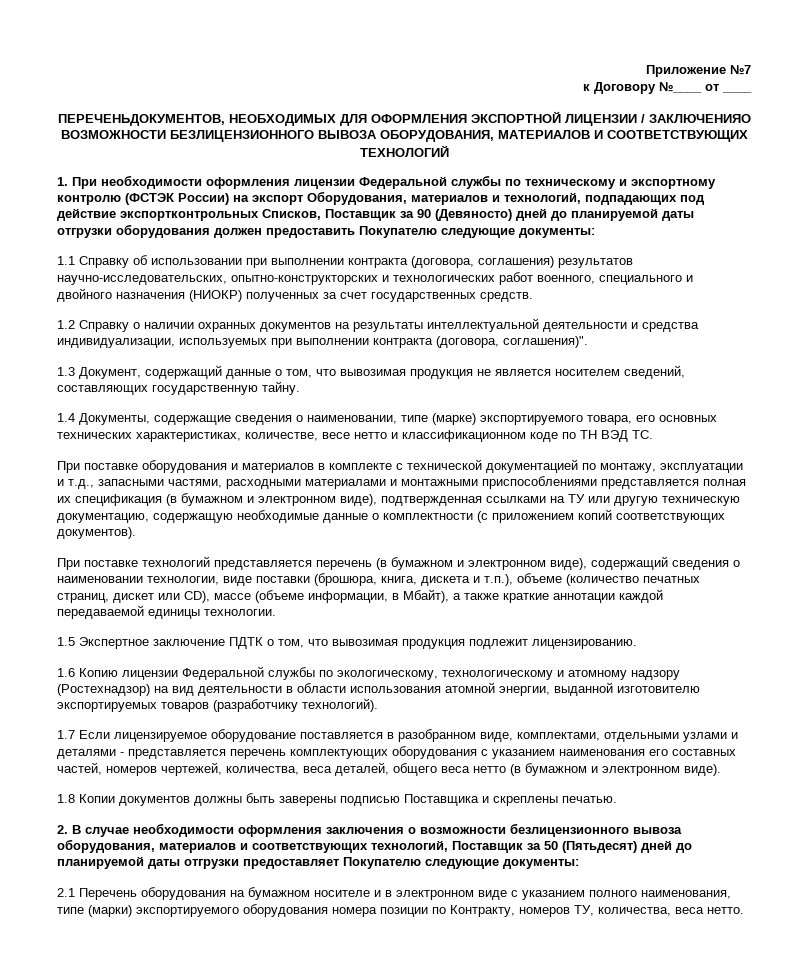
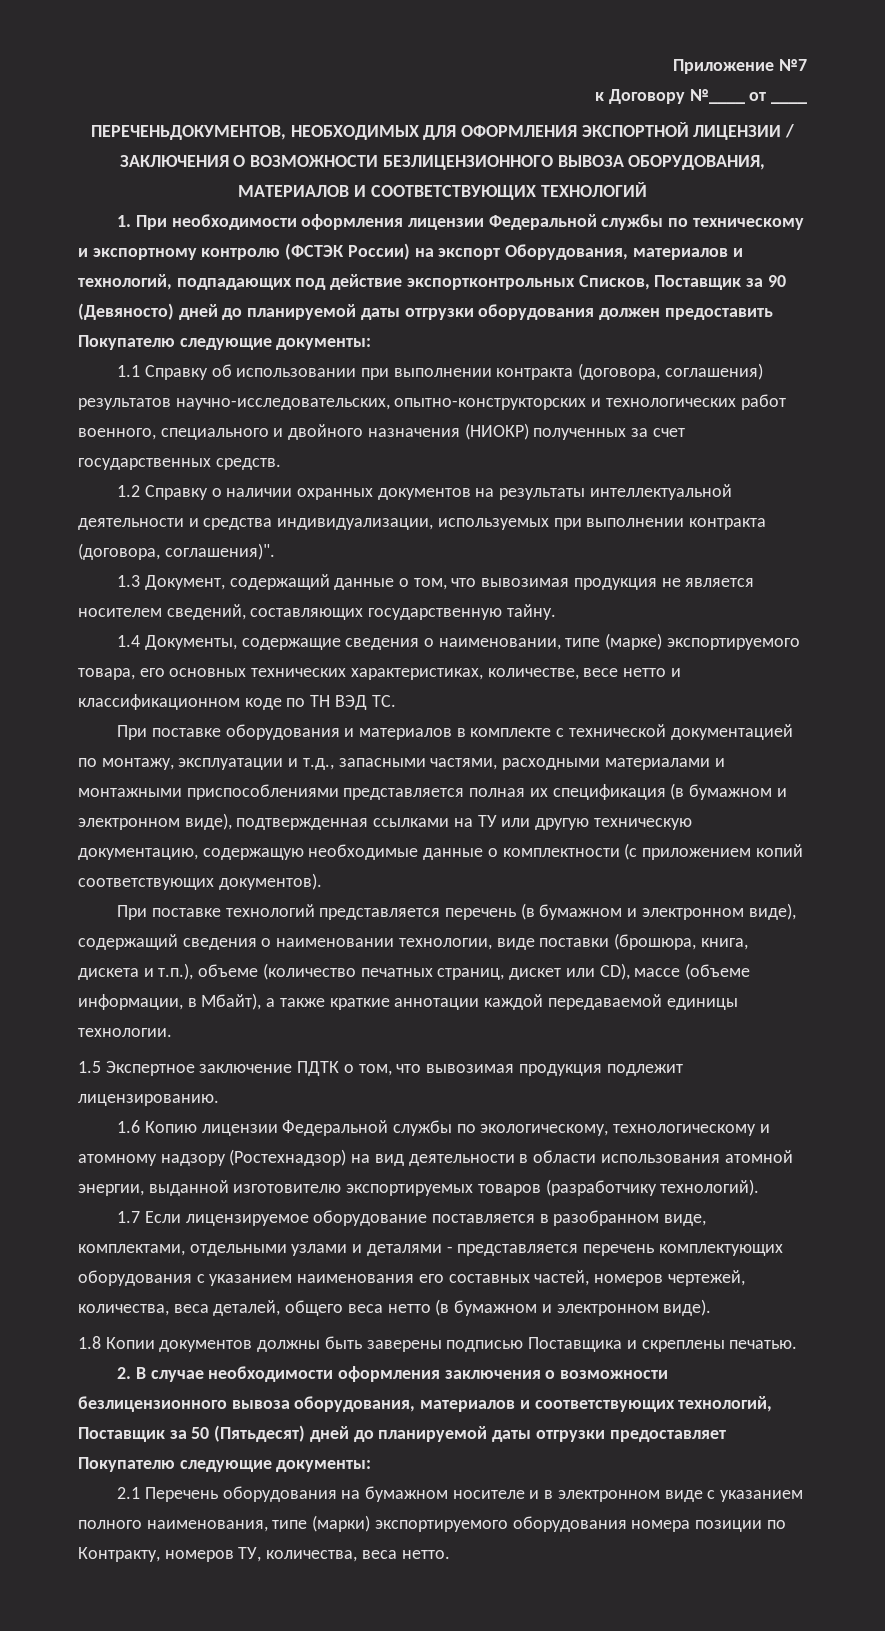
[648,114,751,123] ЗАКЛЮЧЕНИЯО -> [119,155,246,167] ЗАКЛЮЧЕНИЯ О

